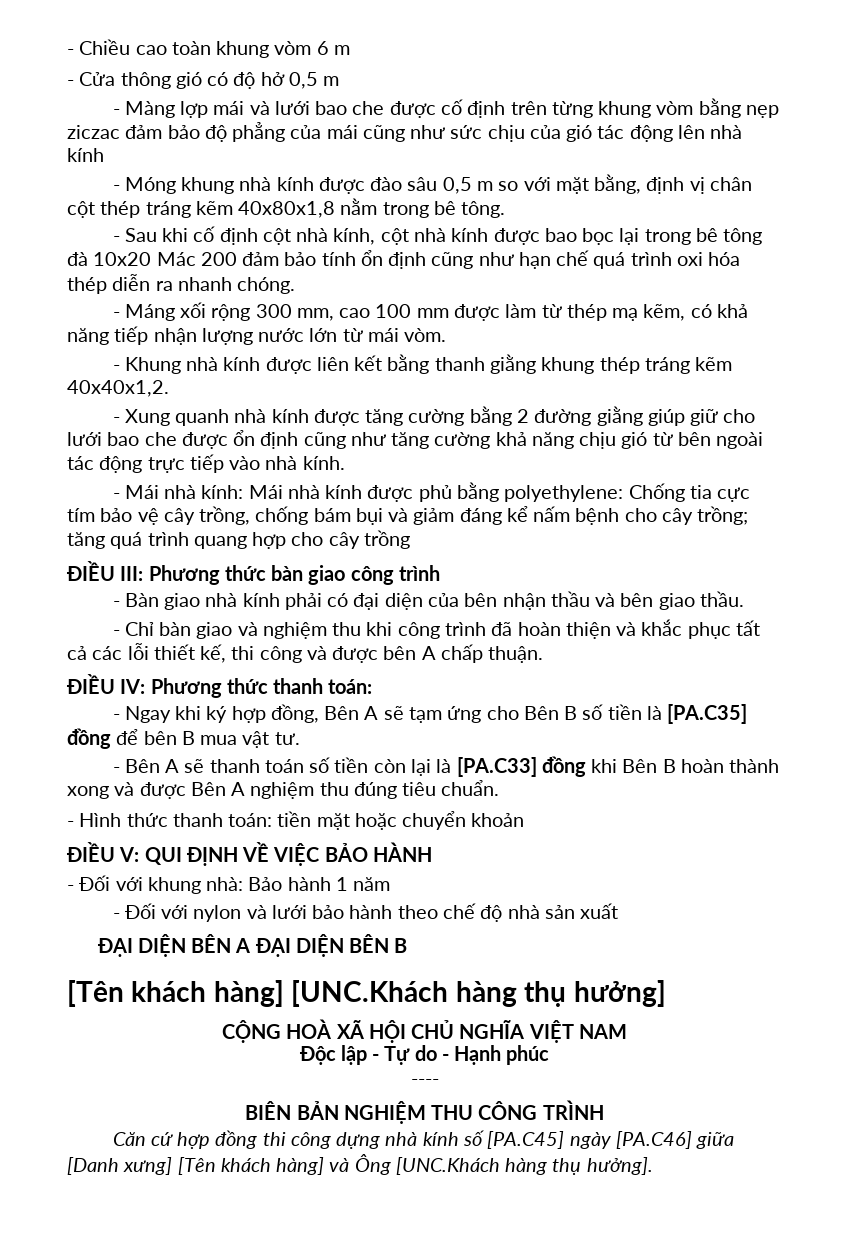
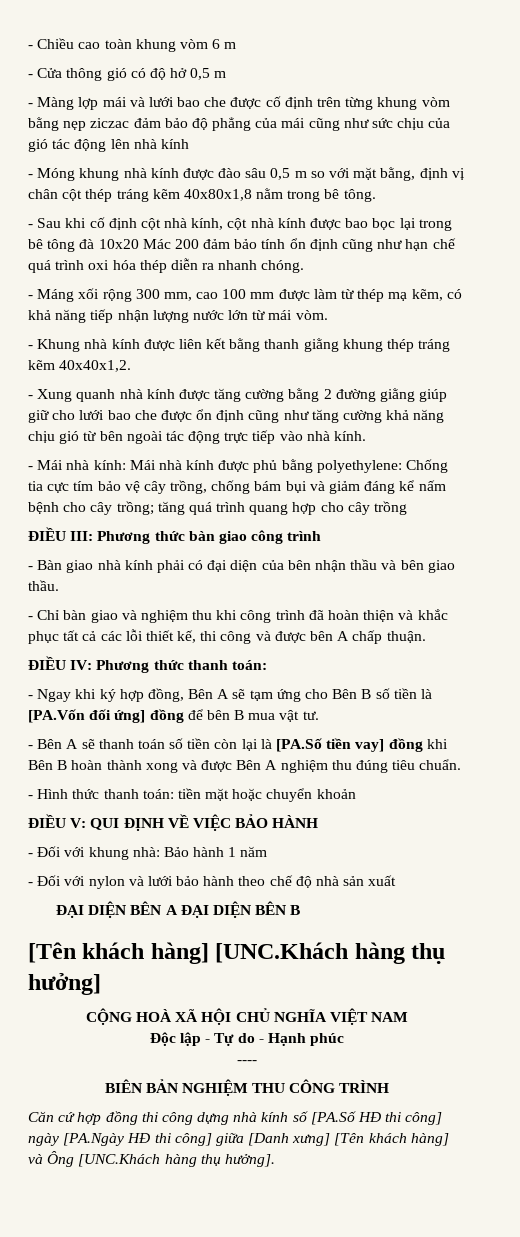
[667,704,748,724] [PA.C35] -> [28,709,146,723] [PA.Vốn đối ứng]
[456,757,537,777] [PA.C33] -> [276,738,385,752] [PA.Số tiền vay]
[487,1131,692,1149] [PA.C45] ngày [PA.C46] -> [310,1111,443,1125] [28,1133,212,1146] [PA.Số HĐ thi công] ngày [PA.Ngày HĐ thi công]

